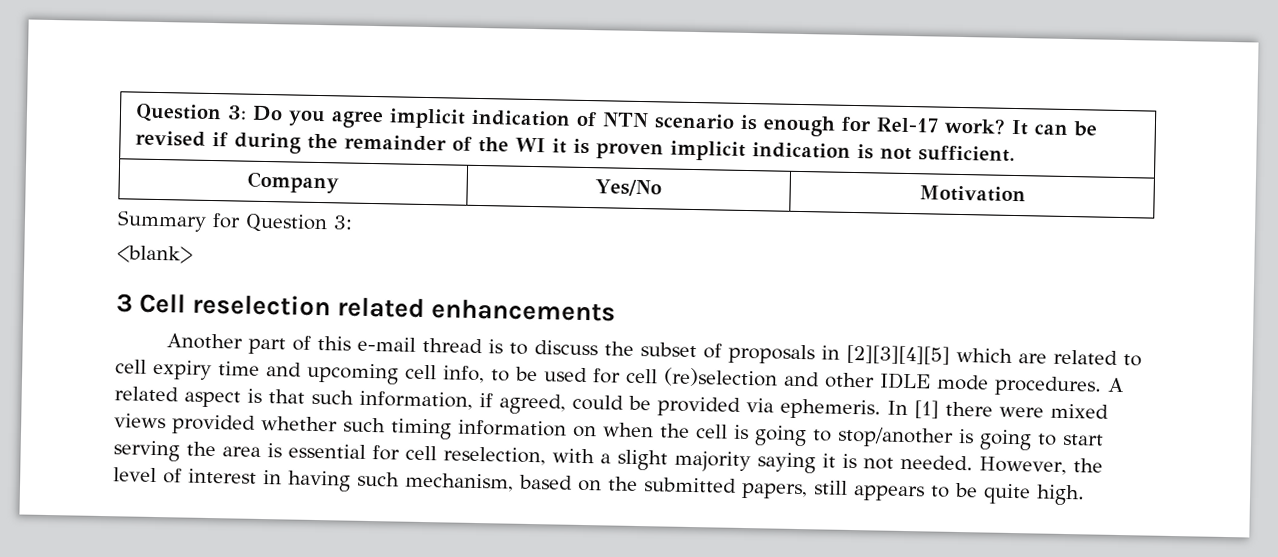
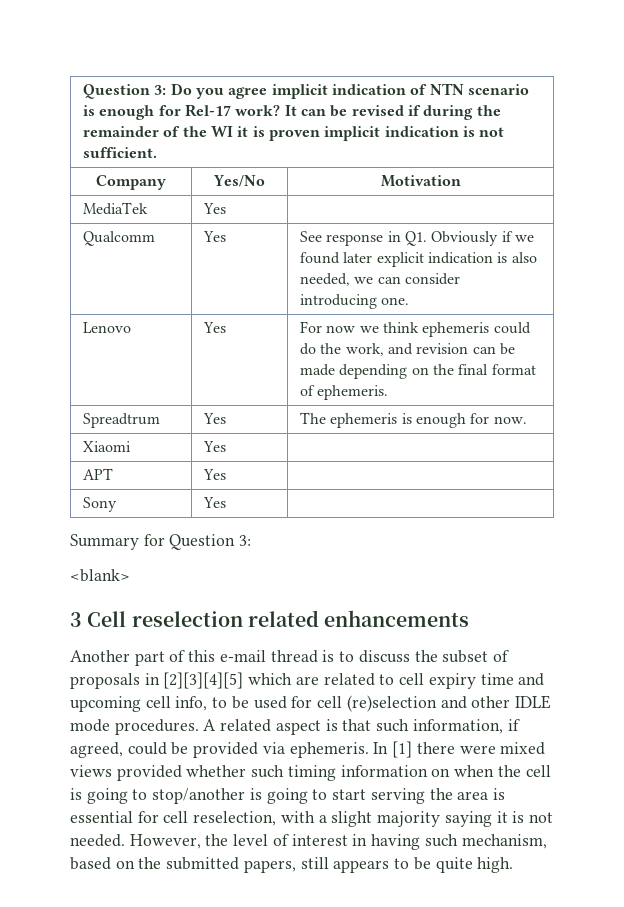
(1026, 194) none -> [83,202,149,215] [203,203,227,214] [83,231,156,246] [203,231,227,242] [300,231,535,246] [300,252,537,267] [300,273,461,286] [300,294,410,309] [83,322,132,333] [203,322,227,333] [300,321,531,337] [300,343,516,356] [300,364,536,379] [300,385,389,400] [83,413,161,428] [203,413,227,424] [300,412,527,428] [83,441,132,452] [203,441,227,452] [83,468,114,480] [203,469,227,480] [83,497,118,512] [203,497,227,508] // MediaTek | Yes | // Qualcomm | Yes | See response in Q1. Obviously if we found later explicit indication is also needed, we can consider introducing one. // Lenovo | Yes | For now we think ephemeris could do the work, and revision can be made depending on the final format of ephemeris. // Spreadtrum | Yes | The ephemeris is enough for now. // Xiaomi | Yes | // APT | Yes | // Sony | Yes |

